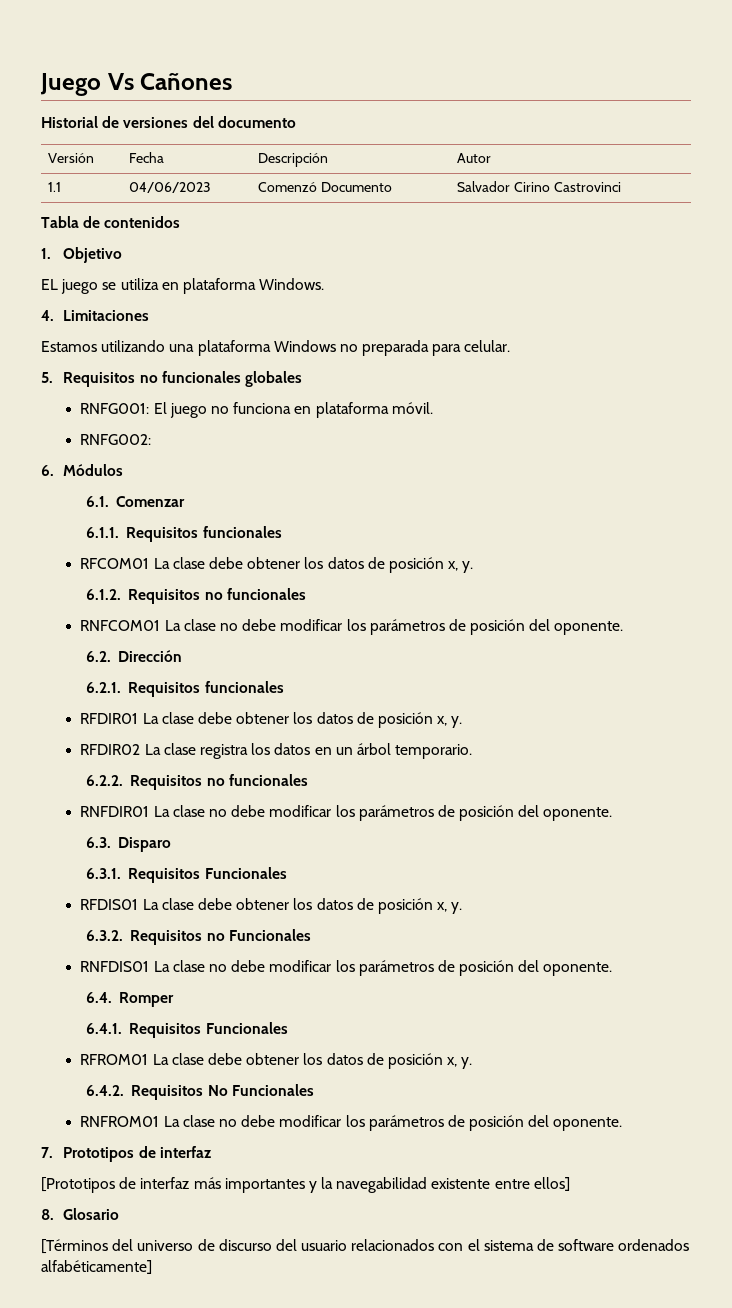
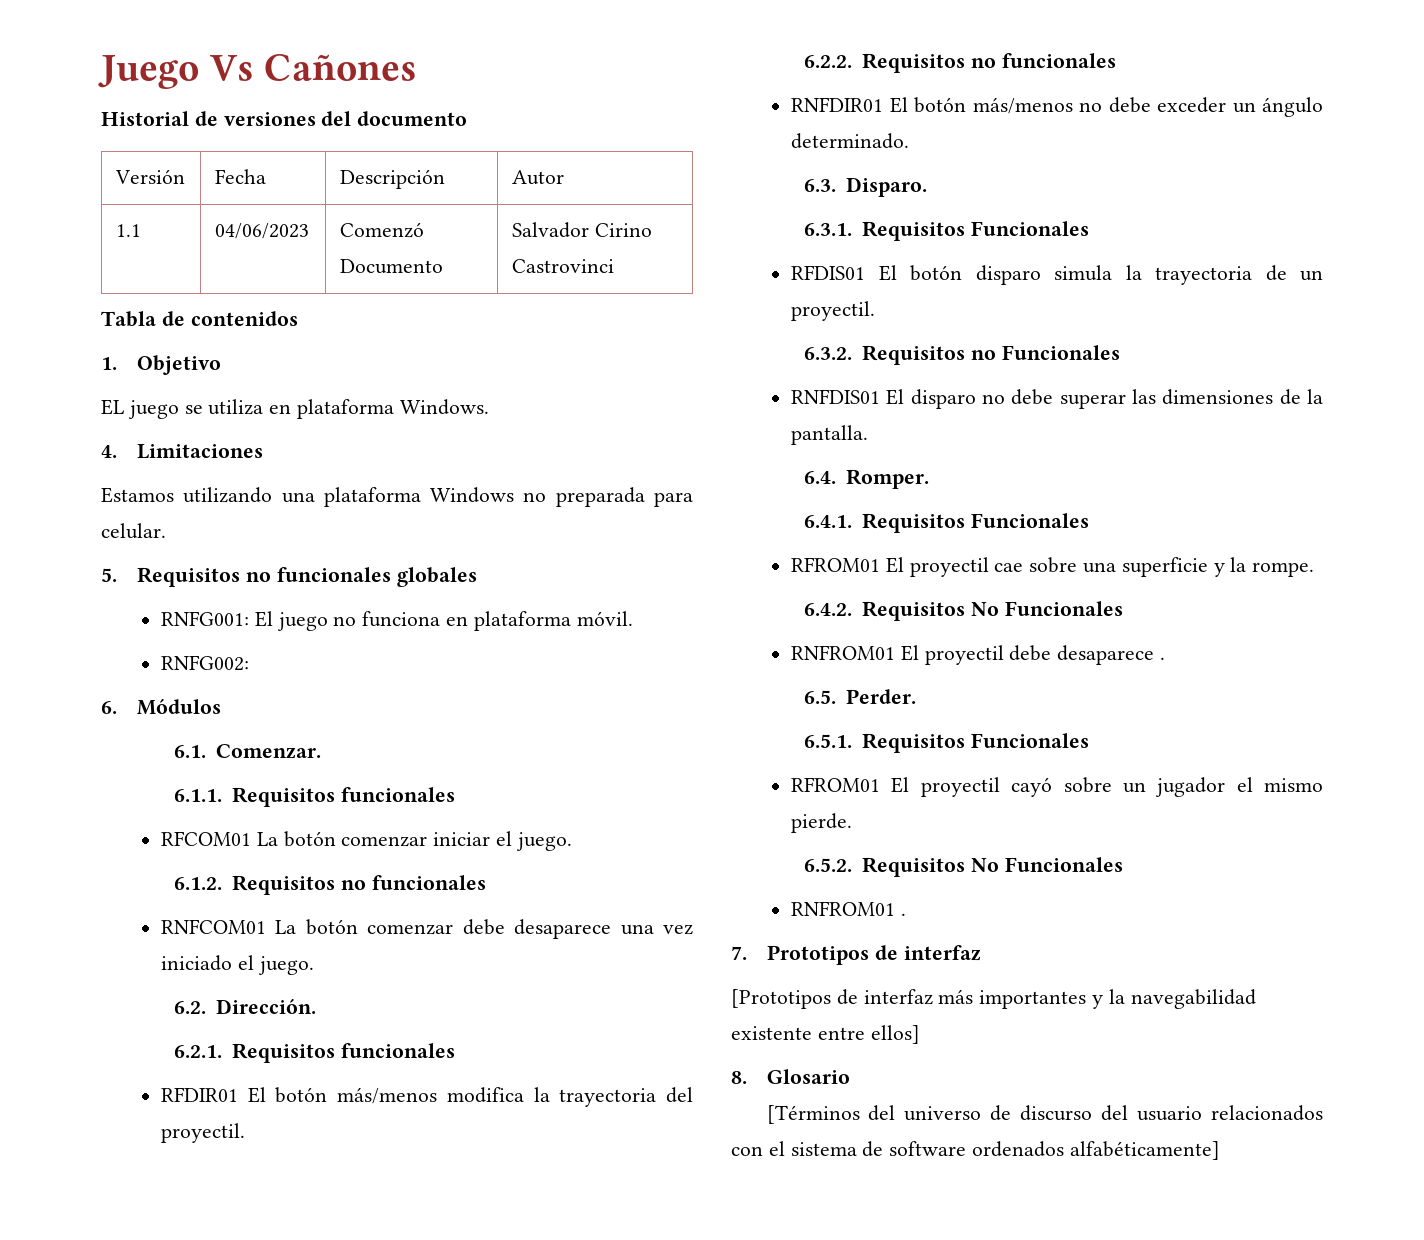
[116,496,186,507] Comenzar -> [216,744,322,759] Comenzar.
[172,557,474,573] clase debe obtener los datos de posición x, y. -> [283,831,572,851] botón comenzar iniciar el juego.
[183,619,624,635] clase no debe modificar los parámetros de posición del oponente. -> [305,919,694,939] [161,955,314,975] botón comenzar debe desaparece una vez iniciado el juego.
[118,650,183,662] Dirección -> [216,999,317,1014] Dirección.
[142,712,463,728] [80,743,473,759] La clase debe obtener los datos de posición x, y. // RFDIR02 La clase registra los datos en un árbol temporario. -> [247,1087,693,1107] [161,1123,246,1143] El botón más/menos modifica la trayectoria del proyectil.
[153,805,613,821] La clase no debe modificar los parámetros de posición del oponente. -> [889,97,1323,117] [791,133,910,149] El botón más/menos no debe exceder un ángulo determinado.
[118,837,172,852] Disparo -> [846,177,928,197] Disparo.
[142,898,463,914] La clase debe obtener los datos de posición x, y. -> [878,265,1323,285] [791,301,876,321] El botón disparo simula la trayectoria de un proyectil.
[153,960,613,976] La clase no debe modificar los parámetros de posición del oponente. -> [886,389,1323,409] [791,425,869,445] El disparo no debe superar las dimensiones de la pantalla.
[119,992,175,1007] Romper -> [846,469,930,489] Romper.
[152,1053,473,1069] La clase debe obtener los datos de posición x, y. -> [885,557,1315,577] El proyectil cae sobre una superficie y la rompe.
[163,1115,623,1131] La clase no debe modificar los parámetros de posición del oponente. -> [900,645,1166,665] [803,689,917,704] [803,733,1090,753] [791,777,1323,797] [791,813,853,833] [803,857,1124,877] [791,901,906,916] El proyectil debe desaparece . // 6.5. Perder. // 6.5.1. Requisitos Funcionales // RFROM01 El proyectil cayó sobre un jugador el mismo pierde. // 6.5.2. Requisitos No Funcionales // RNFROM01 .

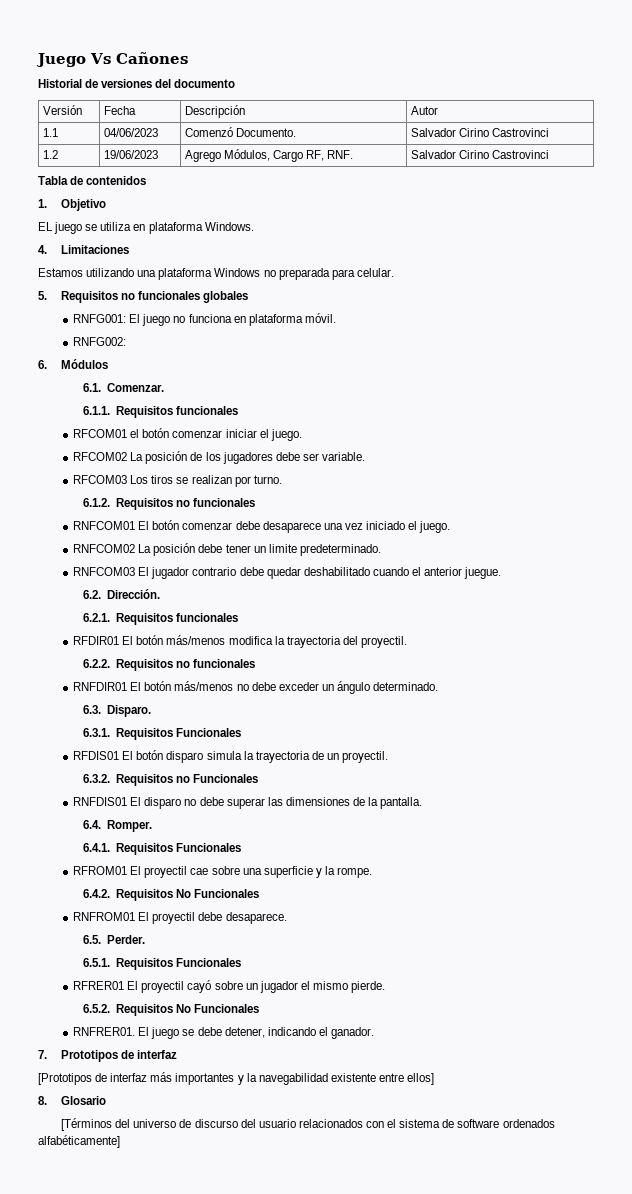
[339,259,443,274] Documento -> [236,128,297,137] [411,128,550,137] [43,150,59,159] [104,150,159,159] [185,149,354,162] Documento. | Salvador Cirino Castrovinci // 1.2 | 19/06/2023 | Agrego Módulos, Cargo RF, RNF.
[256,832,278,846] La -> [130,429,140,438] el
(572, 841) none -> [73,451,366,464] [73,475,282,487] // RFCOM02 La posición de los jugadores debe ser variable. // RFCOM03 Los tiros se realizan por turno.
[275,920,297,934] La -> [138,521,150,530] El
(314, 965) none -> [73,543,381,556] [73,567,502,579] // RNFCOM02 La posición debe tener un limite predeterminado. // RNFCOM03 El jugador contrario debe quedar deshabilitado cuando el anterior juegue.
[1057,645,1166,665] desaparece . -> [225,912,287,924] desaparece.
[791,777,881,792] RFROM01 -> [73,981,125,990] RFRER01
[791,901,906,916] RNFROM01 . -> [73,1027,375,1039] RNFRER01. El juego se debe detener, indicando el ganador.

